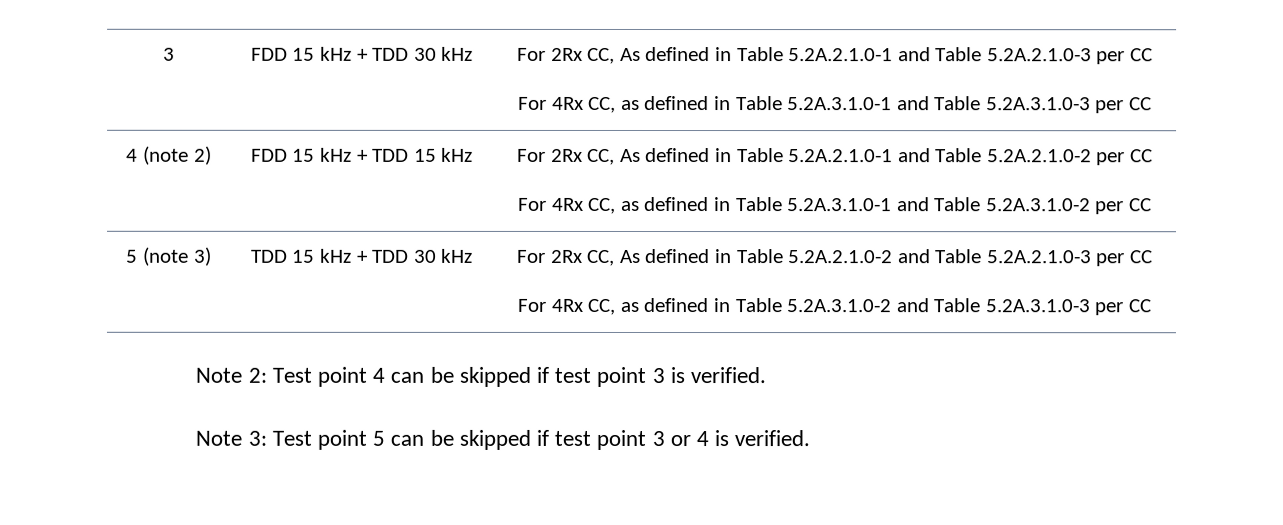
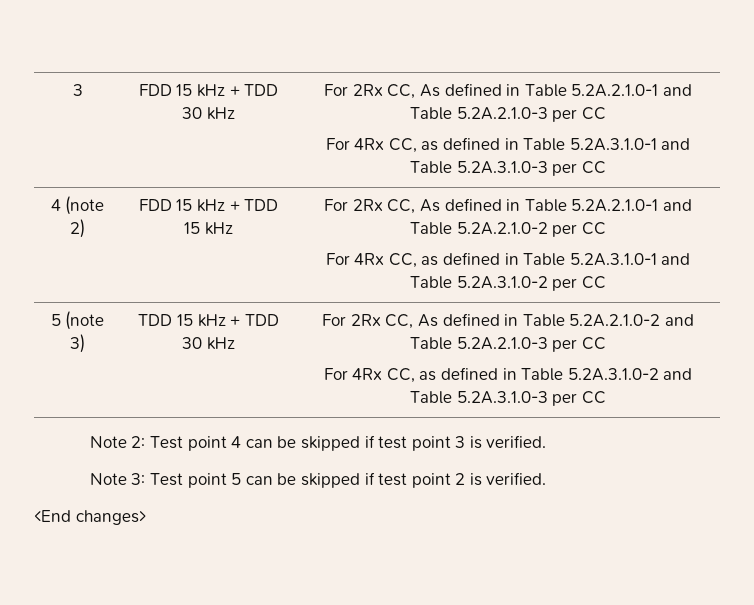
[651,430,811,447] 3 or 4 is verified. -> [455,472,547,486] [34,510,146,525] 2 is verified. // <End changes>

